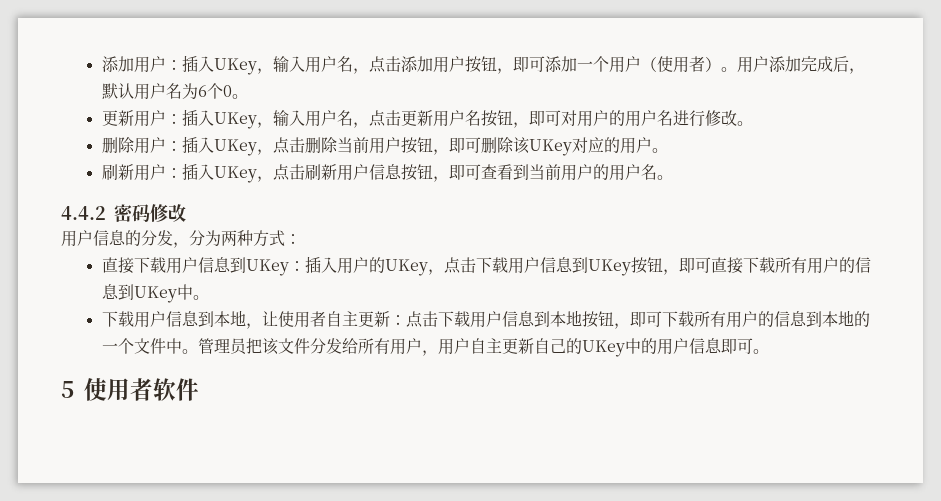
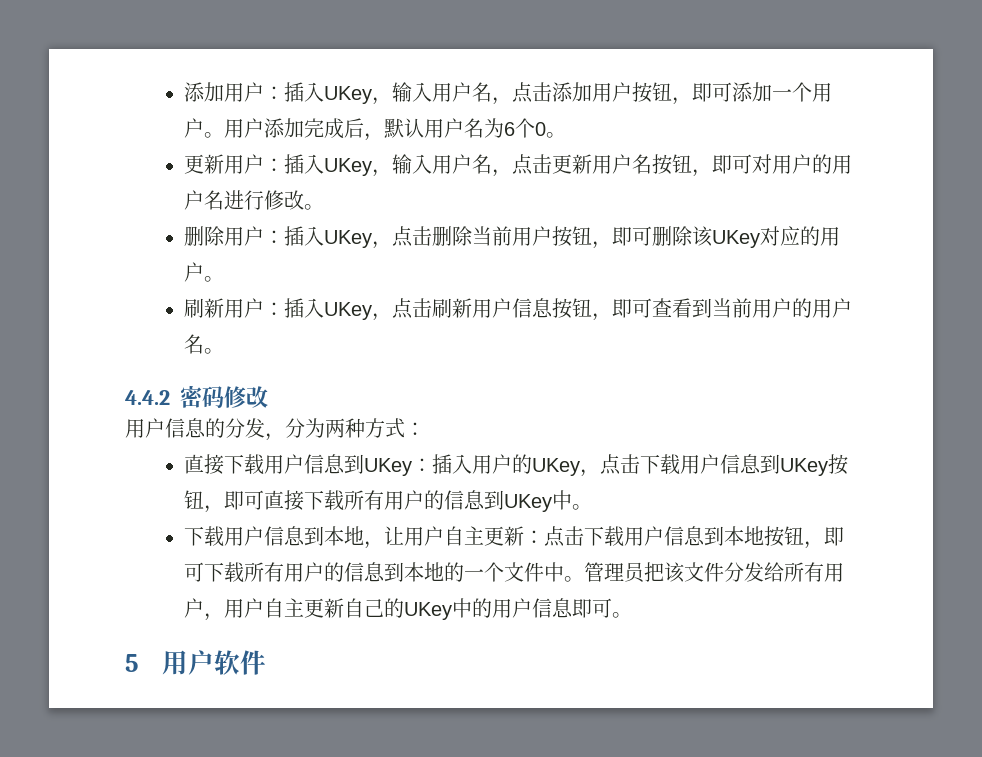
[640,56,721,73] （使用者） -> (204, 128) none
[277,311,326,328] 使用者 -> [403,526,444,546] 用户
[83,378,153,401] 使用者 -> [161,650,214,675] 用户

